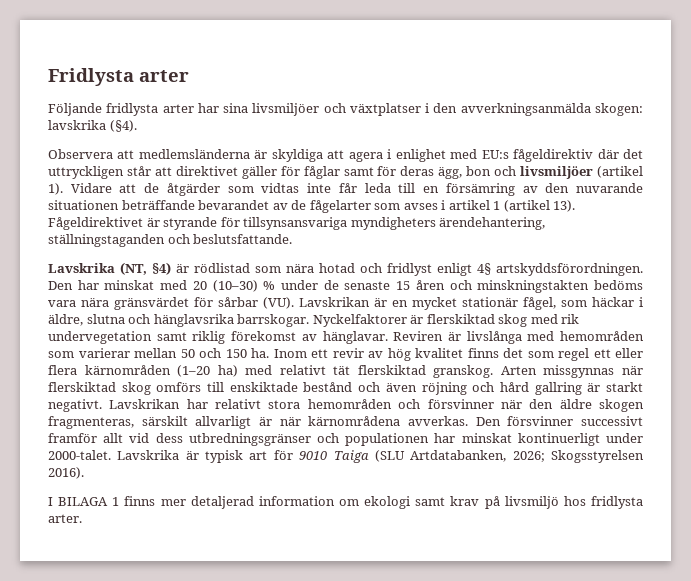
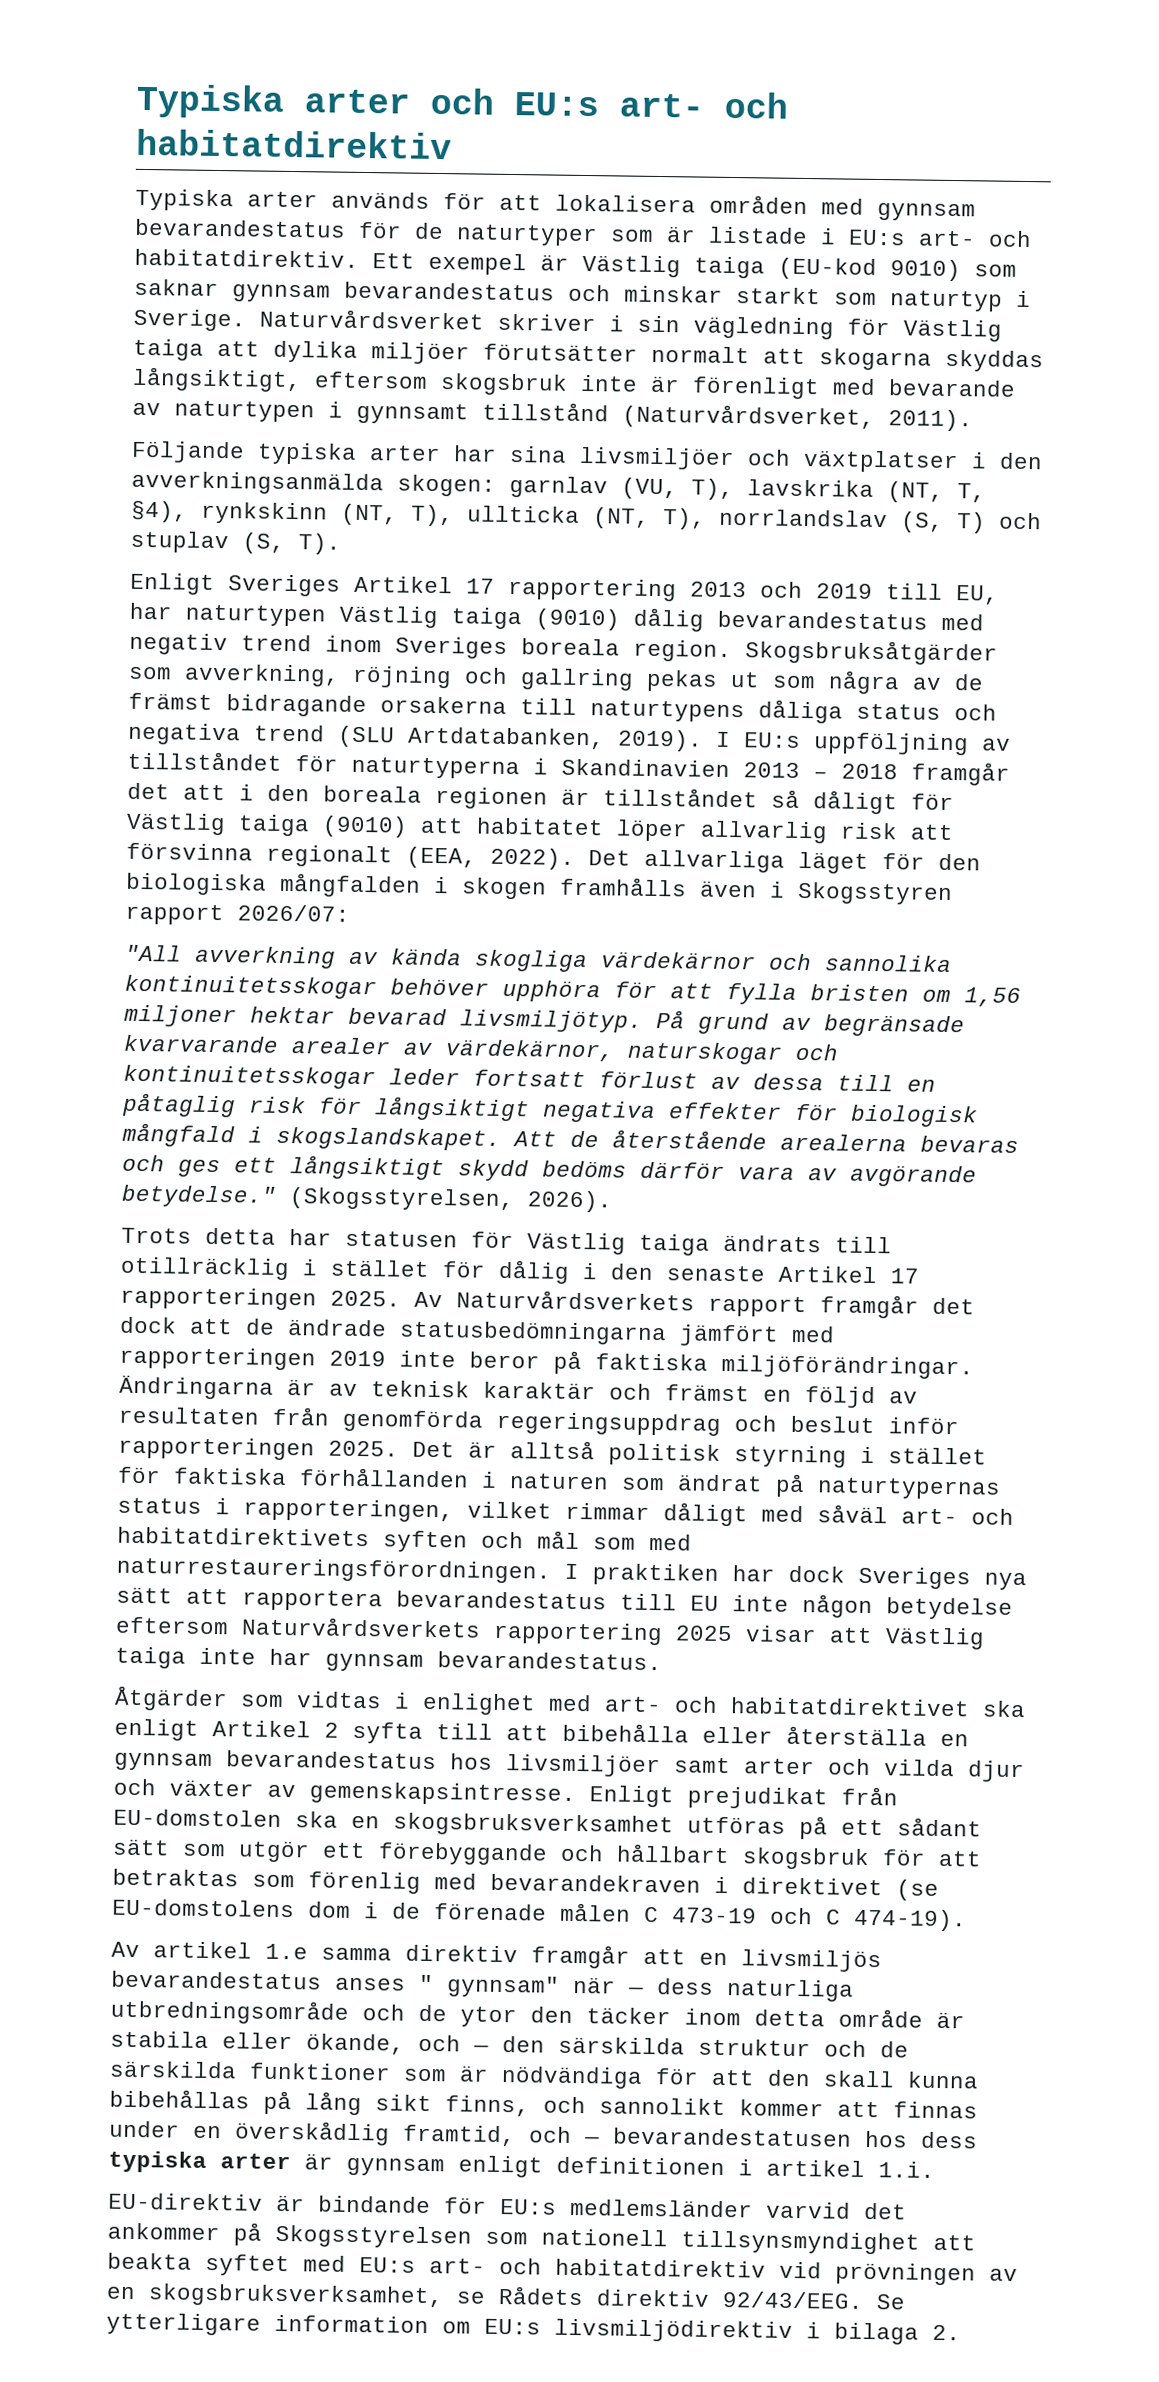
[48,68,189,86] Fridlysta arter -> [136,83,788,119] [136,128,452,160] [135,188,976,222] [134,218,1032,248] [134,248,1017,282] [134,278,1031,312] [133,308,1002,342] [133,338,1044,373] [132,366,1016,400] [132,400,973,432] Typiska arter och EU:s art- och habitatdirektiv // Typiska arter används för att lokalisera områden med gynnsam bevarandestatus för de naturtyper som är listade i EU:s art- och habitatdirektiv. Ett exempel är Västlig taiga (EU-kod 9010) som saknar gynnsam bevarandestatus och minskar starkt som naturtyp i Sverige. Naturvårdsverket skriver i sin vägledning för Västlig taiga att dylika miljöer förutsätter normalt att skogarna skyddas långsiktigt, eftersom skogsbruk inte är förenligt med bevarande av naturtypen i gynnsamt tillstånd (Naturvårdsverket, 2011).
[106,103,159,116] fridlysta -> [257,442,357,465] typiska
[48,120,137,132] [48,149,643,162] [48,166,644,179] [48,183,644,196] [48,200,576,213] [48,217,546,230] [48,234,293,247] [48,262,643,276] [48,280,643,293] [48,297,643,310] [48,314,580,327] [48,331,644,344] [48,348,643,361] [48,365,643,378] [48,382,643,395] [48,399,645,412] [48,416,643,429] [48,433,643,446] [48,450,645,463] [48,467,84,479] [48,496,644,509] [48,514,82,523] lavskrika (§4). // Observera att medlemsländerna är skyldiga att agera i enlighet med EU:s fågeldirektiv där det uttryckligen står att direktivet gäller för fåglar samt för deras ägg, bon och livsmiljöer (artikel 1). Vidare att de åtgärder som vidtas inte får leda till en försämring av den nuvarande situationen beträffande bevarandet av de fågelarter som avses i artikel 1 (artikel 13). Fågeldirektivet är styrande för tillsynsansvariga myndigheters ärendehantering, ställningstaganden och beslutsfattande. // Lavskrika (NT, §4) är rödlistad som nära hotad och fridlyst enligt 4§ artskyddsförordningen. Den har minskat med 20 (10–30) % under de senaste 15 åren och minskningstakten bedöms vara nära gränsvärdet för sårbar (VU). Lavskrikan är en mycket stationär fågel, som häckar i äldre, slutna och hänglavsrika barrskogar. Nyckelfaktorer är flerskiktad skog med rik undervegetation samt riklig förekomst av hänglavar. Reviren är livslånga med hemområden som varierar mellan 50 och 150 ha. Inom ett revir av hög kvalitet finns det som regel ett eller flera kärnområden (1–20 ha) med relativt tät flerskiktad granskog. Arten missgynnas när flerskiktad skog omförs till enskiktade bestånd och även röjning och hård gallring är starkt negativt. Lavskrikan har relativt stora hemområden och försvinner när den äldre skogen fragmenteras, särskilt allvarligt är när kärnområdena avverkas. Den försvinner successivt framför allt vid dess utbredningsgränser och populationen har minskat kontinuerligt under 2000-talet. Lavskrika är typisk art för 9010 Taiga (SLU Artdatabanken, 2026; Skogsstyrelsen 2016). // I BILAGA 1 finns mer detaljerad information om ekologi samt krav på livsmiljö hos fridlysta arter. -> [509,475,986,503] [131,500,1042,534] [130,530,341,555] [130,572,999,605] [129,602,984,632] [129,632,998,666] [128,663,984,695] [128,692,997,724] [128,722,1011,756] [127,750,1010,786] [127,782,954,815] [126,812,954,844] [126,842,981,874] [126,872,953,906] [125,903,350,926] [125,944,952,973] [124,974,1021,1007] [124,1004,965,1038] [123,1034,839,1065] [123,1064,936,1092] [121,1092,978,1128] [122,1122,1019,1153] [122,1154,977,1188] [121,1184,612,1213] [121,1227,892,1256] [120,1256,919,1284] [120,1286,975,1319] [120,1316,835,1347] [119,1346,974,1380] [119,1374,918,1409] [118,1406,959,1436] [118,1436,987,1468] [117,1466,1001,1500] [117,1497,1014,1527] [117,1526,692,1553] [116,1556,1027,1591] [116,1586,1013,1620] [115,1616,985,1650] [115,1646,662,1672] [114,1685,1026,1718] [114,1718,969,1747] [114,1750,1025,1783] [113,1778,898,1810] [113,1808,982,1840] [112,1838,982,1871] [112,1868,939,1901] [112,1898,967,1932] [111,1941,882,1973] [111,1970,854,2002] [110,1998,965,2029] [110,2030,909,2058] [109,2060,979,2089] [109,2088,978,2119] [109,2120,978,2149] [108,2150,935,2178] [108,2192,907,2220] [107,2222,976,2255] [107,2252,1018,2286] [106,2283,906,2310] [106,2312,961,2345] garnlav (VU, T), lavskrika (NT, T, §4), rynkskinn (NT, T), ullticka (NT, T), norrlandslav (S, T) och stuplav (S, T). // Enligt Sveriges Artikel 17 rapportering 2013 och 2019 till EU, har naturtypen Västlig taiga (9010) dålig bevarandestatus med negativ trend inom Sveriges boreala region. Skogsbruksåtgärder som avverkning, röjning och gallring pekas ut som några av de främst bidragande orsakerna till naturtypens dåliga status och negativa trend (SLU Artdatabanken, 2019). I EU:s uppföljning av tillståndet för naturtyperna i Skandinavien 2013 – 2018 framgår det att i den boreala regionen är tillståndet så dåligt för Västlig taiga (9010) att habitatet löper allvarlig risk att försvinna regionalt (EEA, 2022). Det allvarliga läget för den biologiska mångfalden i skogen framhålls även i Skogsstyren rapport 2026/07: // "All avverkning av kända skogliga värdekärnor och sannolika kontinuitetsskogar behöver upphöra för att fylla bristen om 1,56 miljoner hektar bevarad livsmiljötyp. På grund av begränsade kvarvarande arealer av värdekärnor, naturskogar och kontinuitetsskogar leder fortsatt förlust av dessa till en påtaglig risk för långsiktigt negativa effekter för biologisk mångfald i skogslandskapet. Att de återstående arealerna bevaras och ges ett långsiktigt skydd bedöms därför vara av avgörande betydelse." (Skogsstyrelsen, 2026). // Trots detta har statusen för Västlig taiga ändrats till otillräcklig i stället för dålig i den senaste Artikel 17 rapporteringen 2025. Av Naturvårdsverkets rapport framgår det dock att de ändrade statusbedömningarna jämfört med rapporteringen 2019 inte beror på faktiska miljöförändringar. Ändringarna är av teknisk karaktär och främst en följd av resultaten från genomförda regeringsuppdrag och beslut inför rapporteringen 2025. Det är alltså politisk styrning i stället för faktiska förhållanden i naturen som ändrat på naturtypernas status i rapporteringen, vilket rimmar dåligt med såväl art- och habitatdirektivets syften och mål som med naturrestaureringsförordningen. I praktiken har dock Sveriges nya sätt att rapportera bevarandestatus till EU inte någon betydelse eftersom Naturvårdsverkets rapportering 2025 visar att Västlig taiga inte har gynnsam bevarandestatus. // Åtgärder som vidtas i enlighet med art- och habitatdirektivet ska enligt Artikel 2 syfta till att bibehålla eller återställa en gynnsam bevarandestatus hos livsmiljöer samt arter och vilda djur och växter av gemenskapsintresse. Enligt prejudikat från EU-domstolen ska en skogsbruksverksamhet utföras på ett sådant sätt som utgör ett förebyggande och hållbart skogsbruk för att betraktas som förenlig med bevarandekraven i direktivet (se EU-domstolens dom i de förenade målen C 473-19 och C 474-19). // Av artikel 1.e samma direktiv framgår att en livsmiljös bevarandestatus anses " gynnsam" när — dess naturliga utbredningsområde och de ytor den täcker inom detta område är stabila eller ökande, och — den särskilda struktur och de särskilda funktioner som är nödvändiga för att den skall kunna bibehållas på lång sikt finns, och sannolikt kommer att finnas under en överskådlig framtid, och — bevarandestatusen hos dess typiska arter är gynnsam enligt definitionen i artikel 1.i. // EU-direktiv är bindande för EU:s medlemsländer varvid det ankommer på Skogsstyrelsen som nationell tillsynsmyndighet att beakta syftet med EU:s art- och habitatdirektiv vid prövningen av en skogsbruksverksamhet, se Rådets direktiv 92/43/EEG. Se ytterligare information om EU:s livsmiljödirektiv i bilaga 2.

